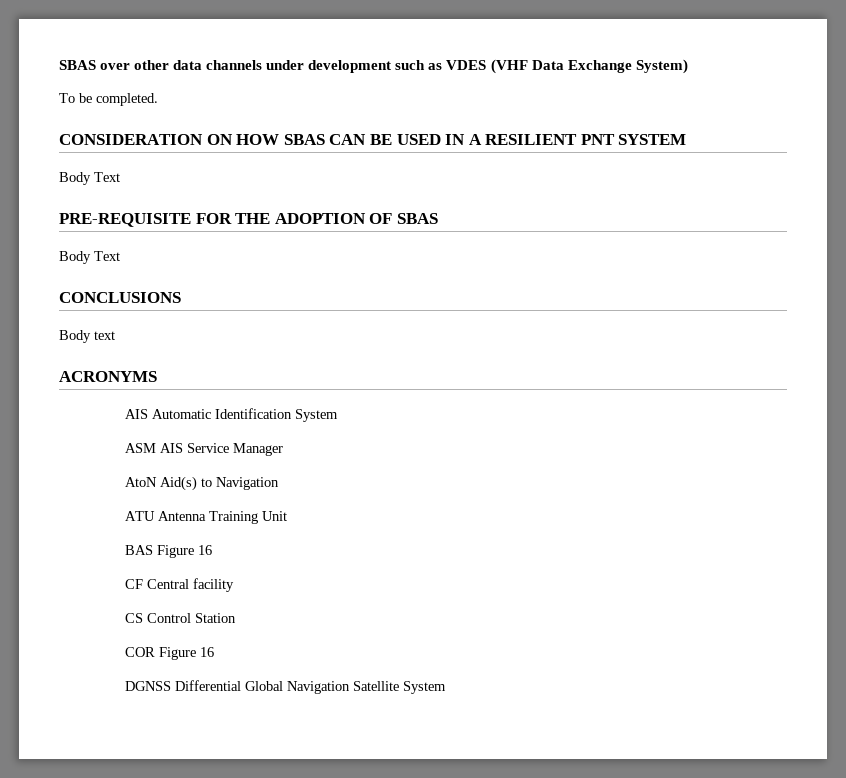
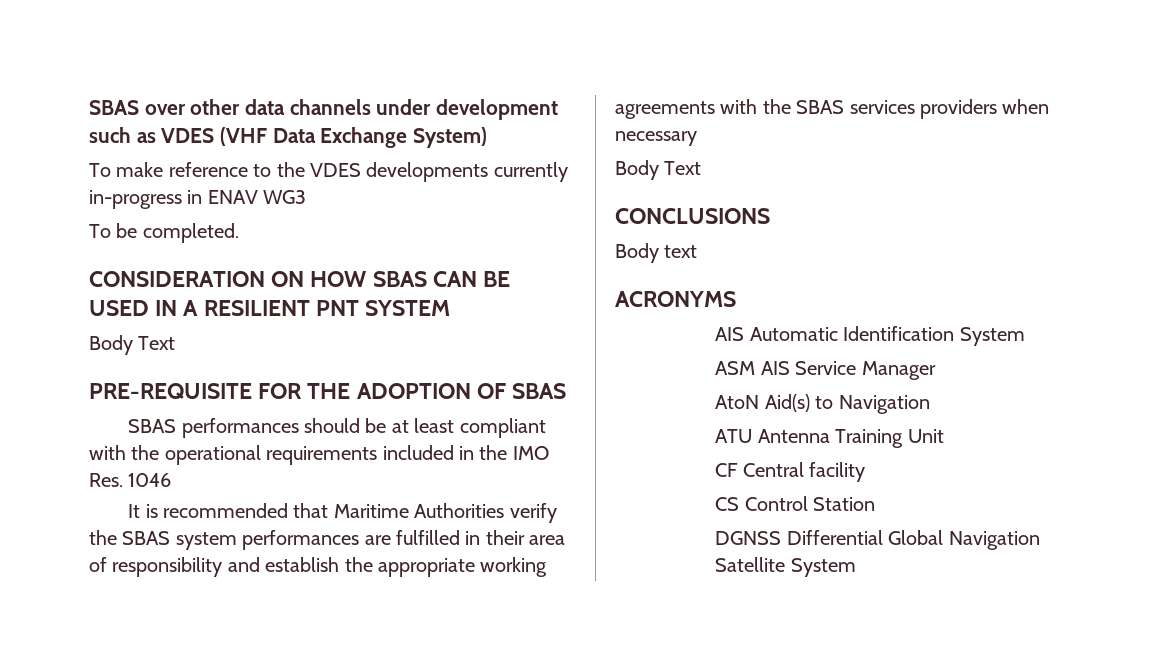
(688, 66) none -> [89,162,568,182] [89,190,307,209] // To make reference to the VDES developments currently in-progress in ENAV WG3
(438, 218) none -> [128,418,546,438] [89,445,549,465] [89,473,172,487] [128,503,557,523] [89,530,566,550] [89,557,548,577] [615,99,1050,119] [615,131,697,146] // SBAS performances should be at least compliant with the operational requirements included in the IMO Res. 1046 // It is recommended that Maritime Authorities verify the SBAS system performances are fulfilled in their area of responsibility and establish the appropriate working agreements with the SBAS services providers when necessary
[125,545,213,558] // BAS Figure 16 -> (944, 436) none
[125,647,215,660] // COR Figure 16 -> (876, 504) none

